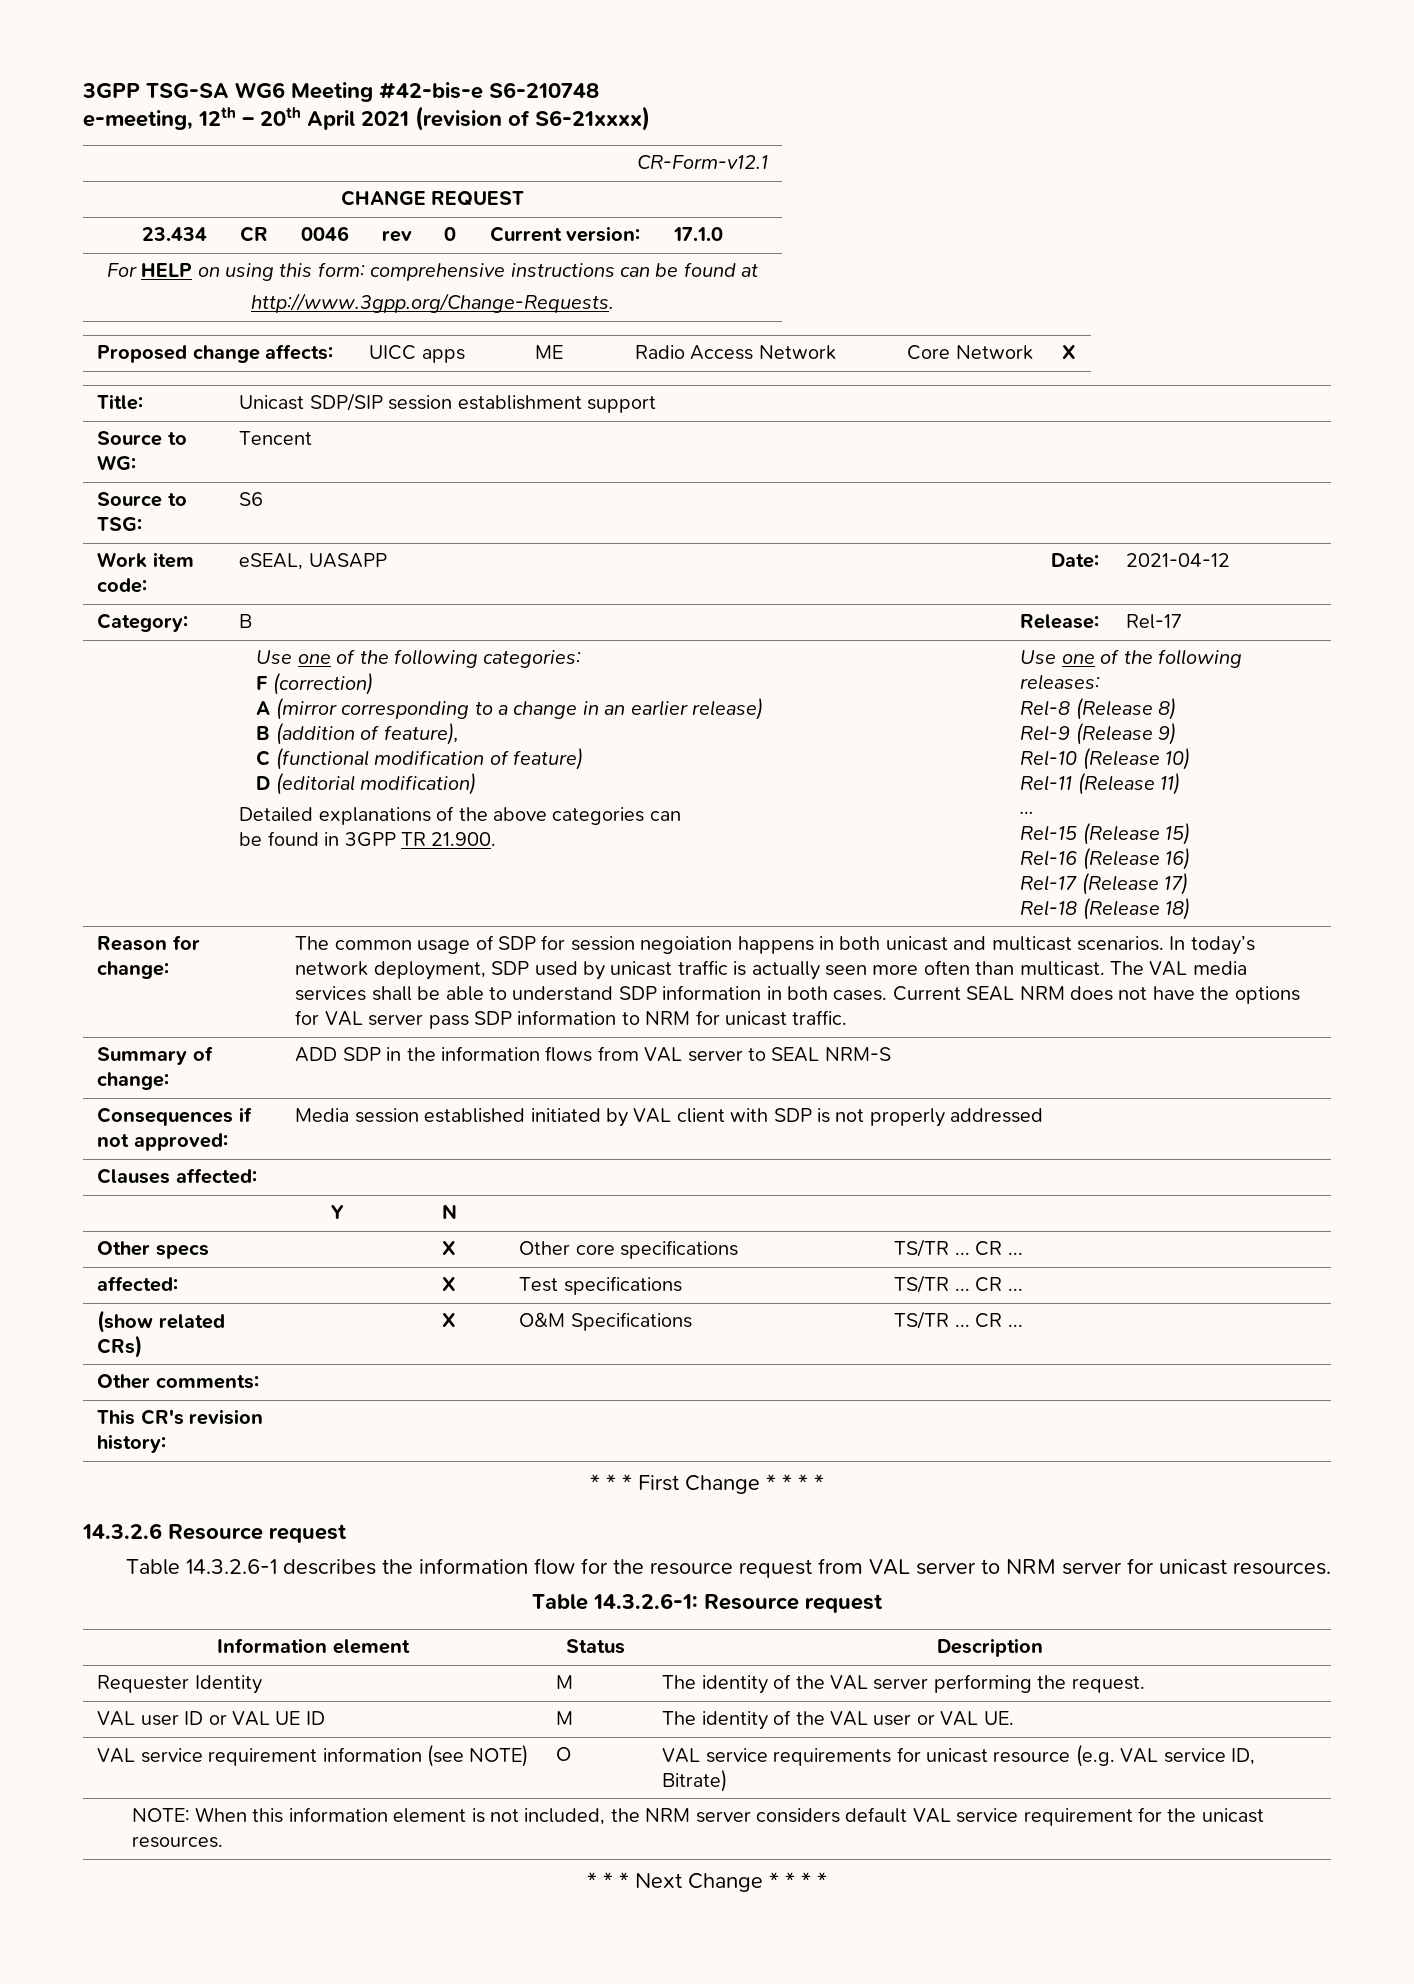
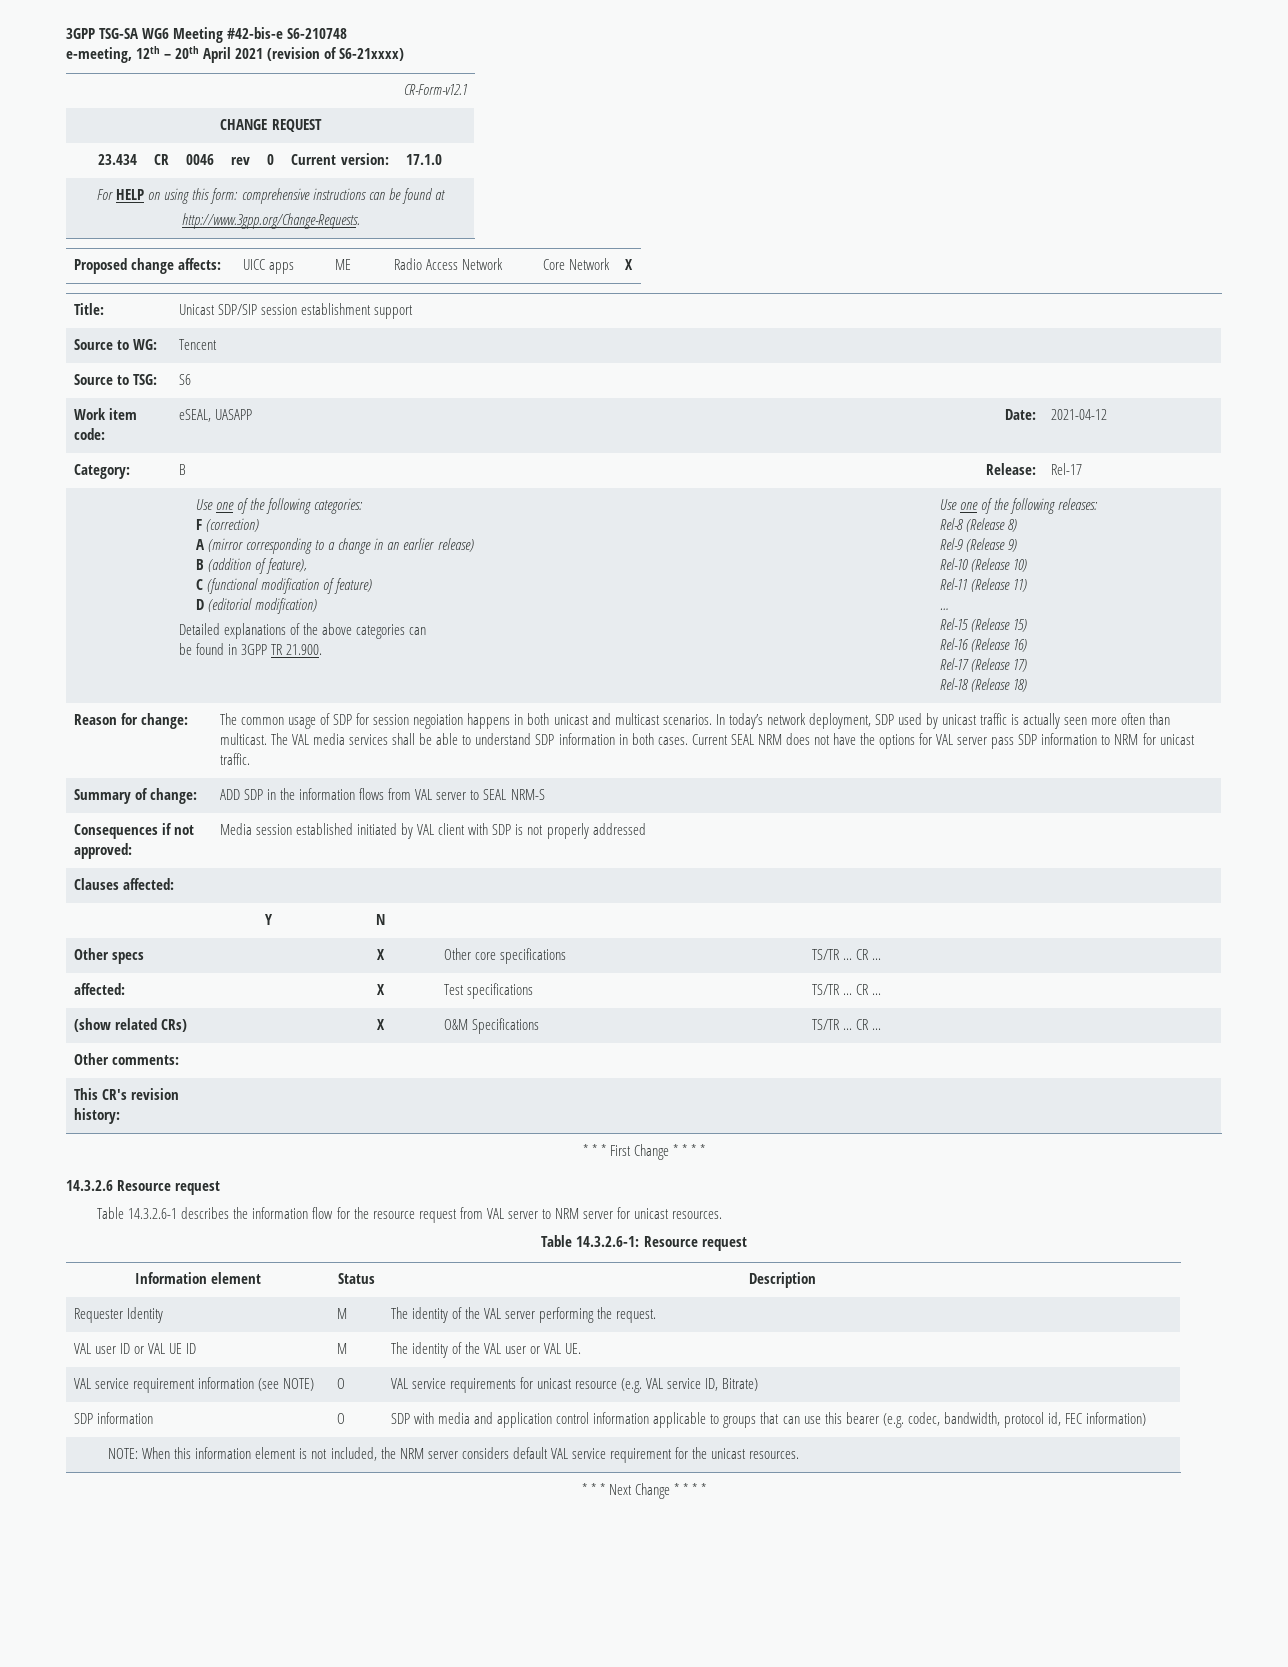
(728, 1780) none -> [73,1412,154,1424] [336,1413,345,1424] [390,1412,1147,1428] // SDP information | O | SDP with media and application control information applicable to groups that can use this bearer (e.g. codec, bandwidth, protocol id, FEC information)

